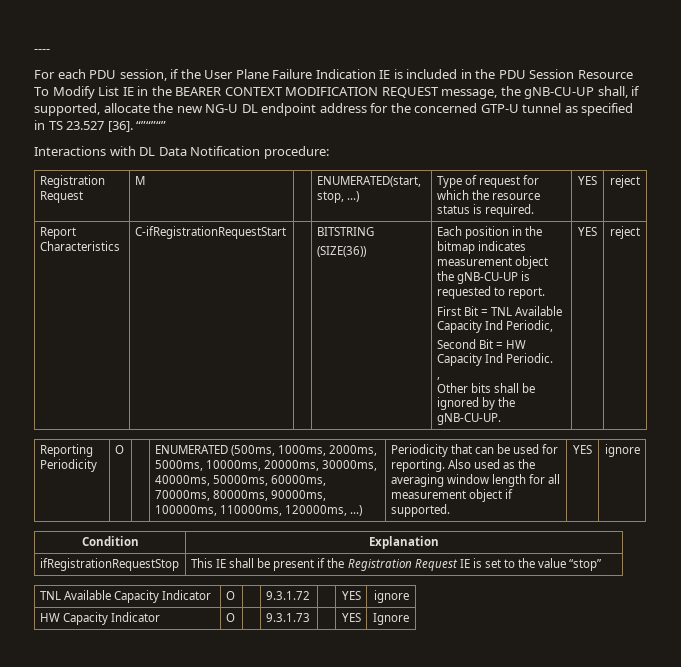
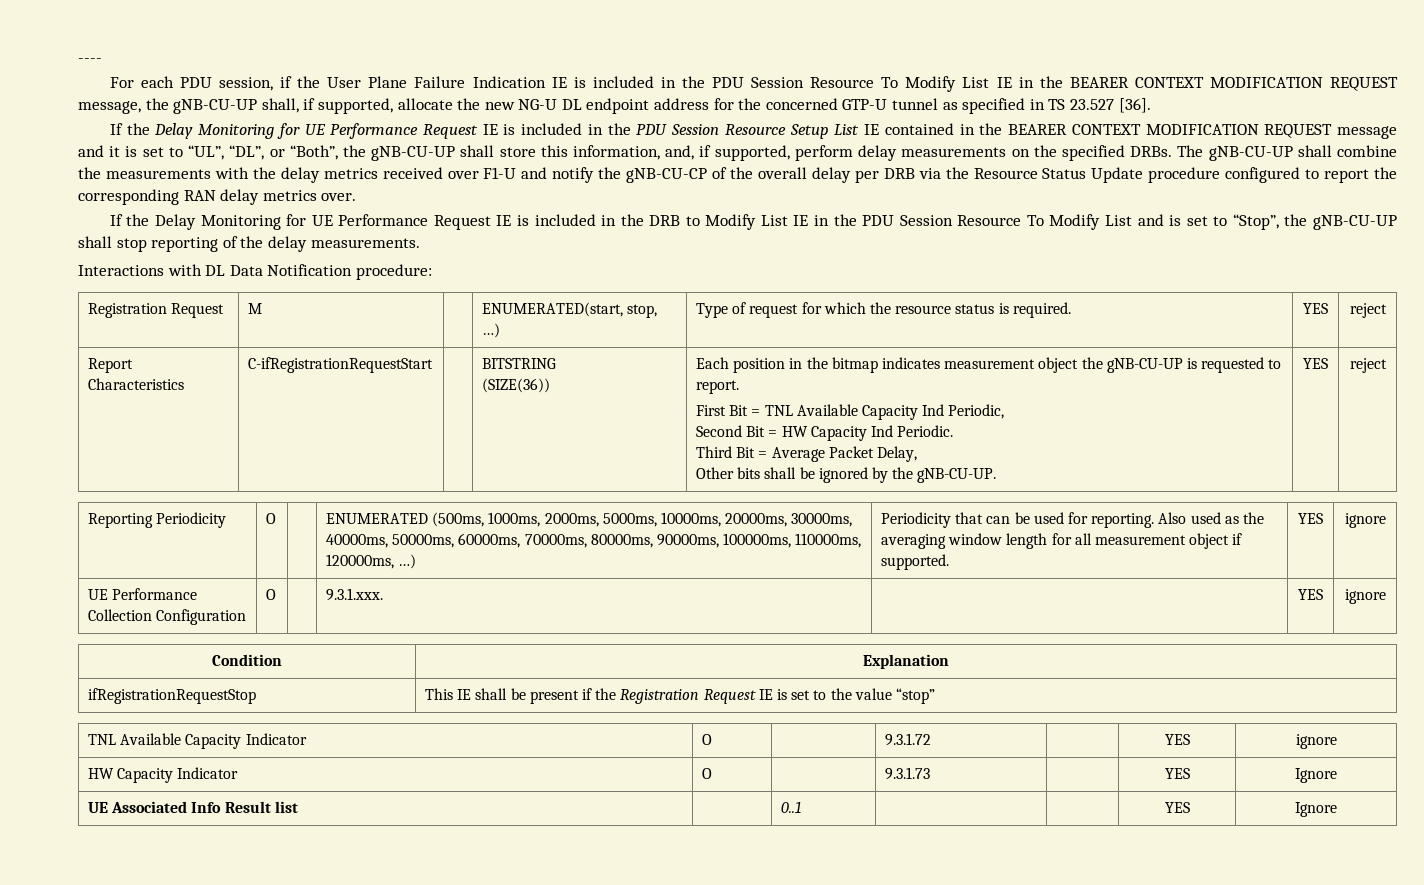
[136,121,167,130] “”“”“” -> [109,123,1397,139] [78,145,1397,161] [78,167,1397,183] [78,189,357,205] [109,214,1398,230] [78,236,420,252] // If the Delay Monitoring for UE Performance Request IE is included in the PDU Session Resource Setup List IE contained in the BEARER CONTEXT MODIFICATION REQUEST message and it is set to “UL”, “DL”, or “Both”, the gNB-CU-UP shall store this information, and, if supported, perform delay measurements on the specified DRBs. The gNB-CU-UP shall combine the measurements with the delay metrics received over F1-U and notify the gNB-CU-CP of the overall delay per DRB via the Resource Status Update procedure configured to report the corresponding RAN delay metrics over. // If the Delay Monitoring for UE Performance Request IE is included in the DRB to Modify List IE in the PDU Session Resource To Modify List and is set to “Stop”, the gNB-CU-UP shall stop reporting of the delay measurements.
[436,377,440,380] , -> [696,446,918,462] Third Bit = Average Packet Delay,
(640, 450) none -> [88,588,198,600] [88,609,247,625] [266,589,277,600] [326,588,384,601] [1298,589,1323,600] [1344,589,1386,604] // UE Performance Collection Configuration | O | | 9.3.1.xxx. | | YES | ignore
(409, 619) none -> [88,801,298,813] [781,801,802,813] [1164,802,1190,813] [1295,802,1337,817] // UE Associated Info Result list | | 0..1 | | | YES | Ignore

